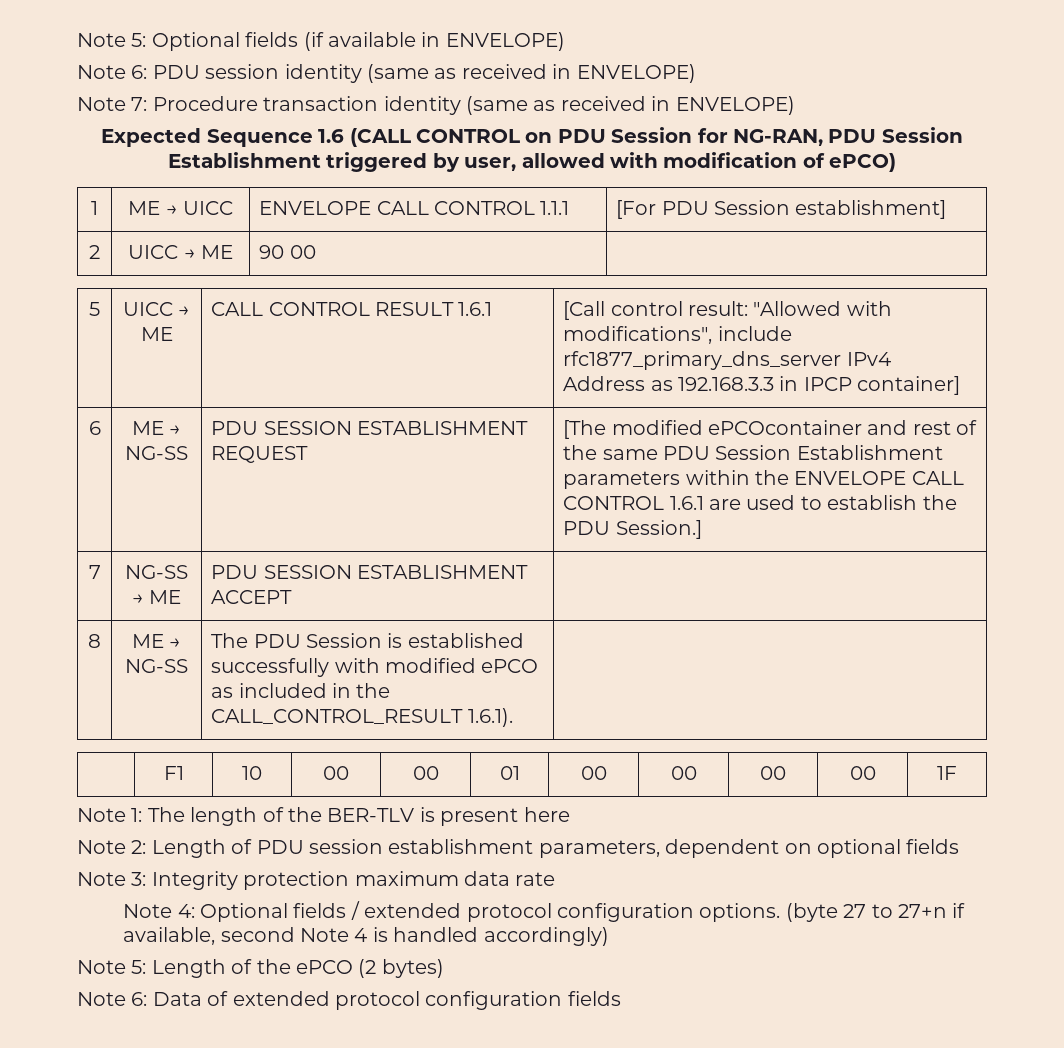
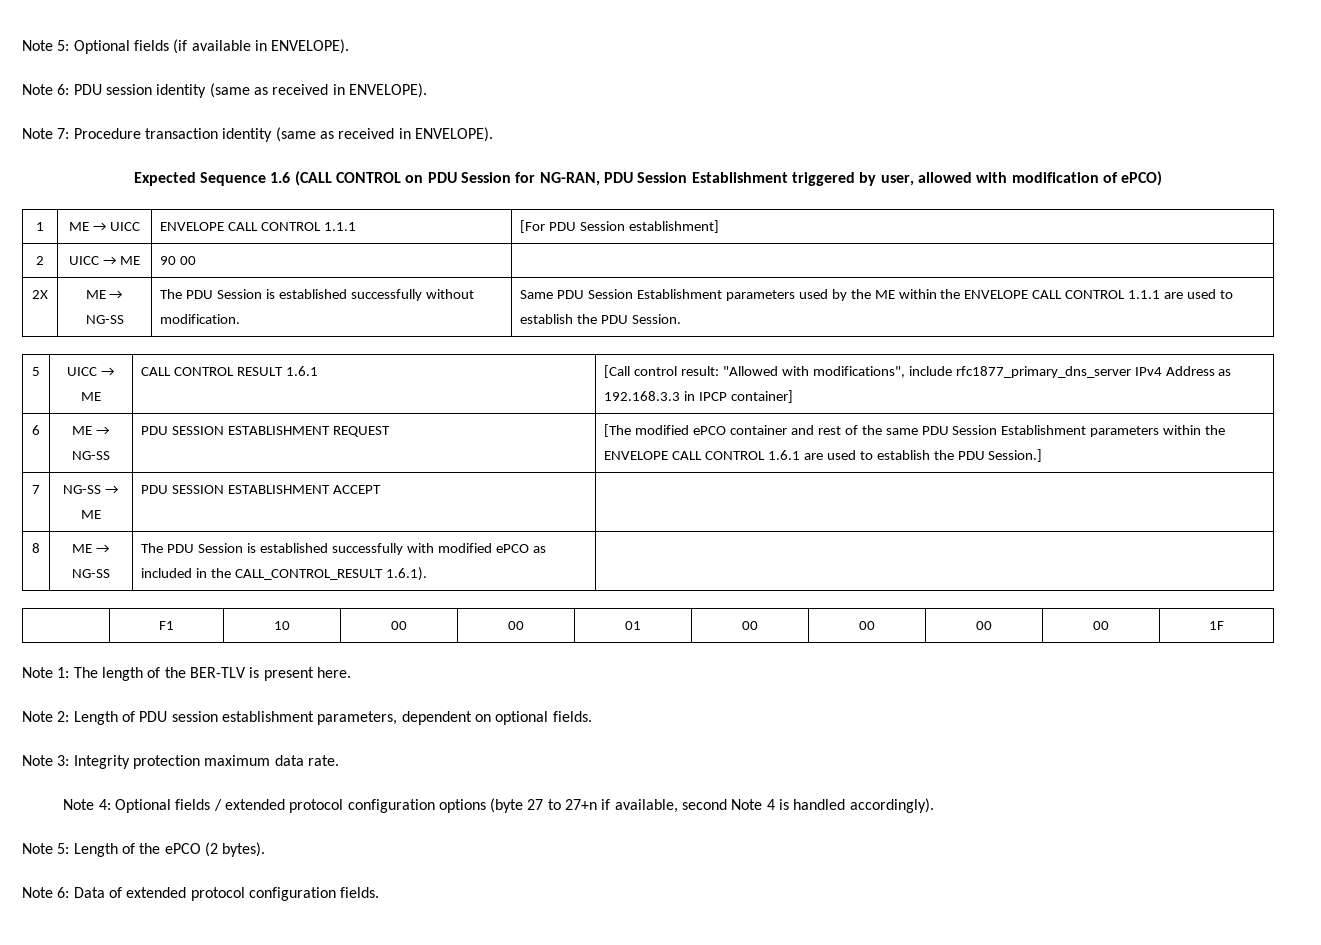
[445,32,565,51] ENVELOPE) -> [271,39,350,54] ENVELOPE).
[576,64,696,83] ENVELOPE) -> [348,83,427,98] ENVELOPE).
[675,96,795,115] ENVELOPE) -> [414,127,493,142] ENVELOPE).
(316, 252) none -> [32,290,48,299] [85,290,124,299] [85,315,124,324] [160,289,474,301] [160,314,241,324] [520,289,1233,301] [520,314,682,324] // 2X | ME → NG-SS | The PDU Session is established successfully without modification. | Same PDU Session Establishment parameters used by the ME within the ENVELOPE CALL CONTROL 1.1.1 are used to establish the PDU Session.
[708,420,863,435] ePCOcontainer -> [693,425,788,435] ePCO container
[523,807,570,822] here -> [316,667,351,678] here.
[906,839,960,854] fields -> [552,711,592,722] fields.
[515,872,556,886] rate -> [307,755,339,766] rate.
[699,903,781,922] options. -> [438,799,486,813] options
[483,927,609,946] accordingly) -> [849,798,934,813] accordingly).
[381,959,444,978] bytes) -> [222,842,266,857] bytes).
[567,991,621,1006] fields -> [340,887,380,898] fields.

